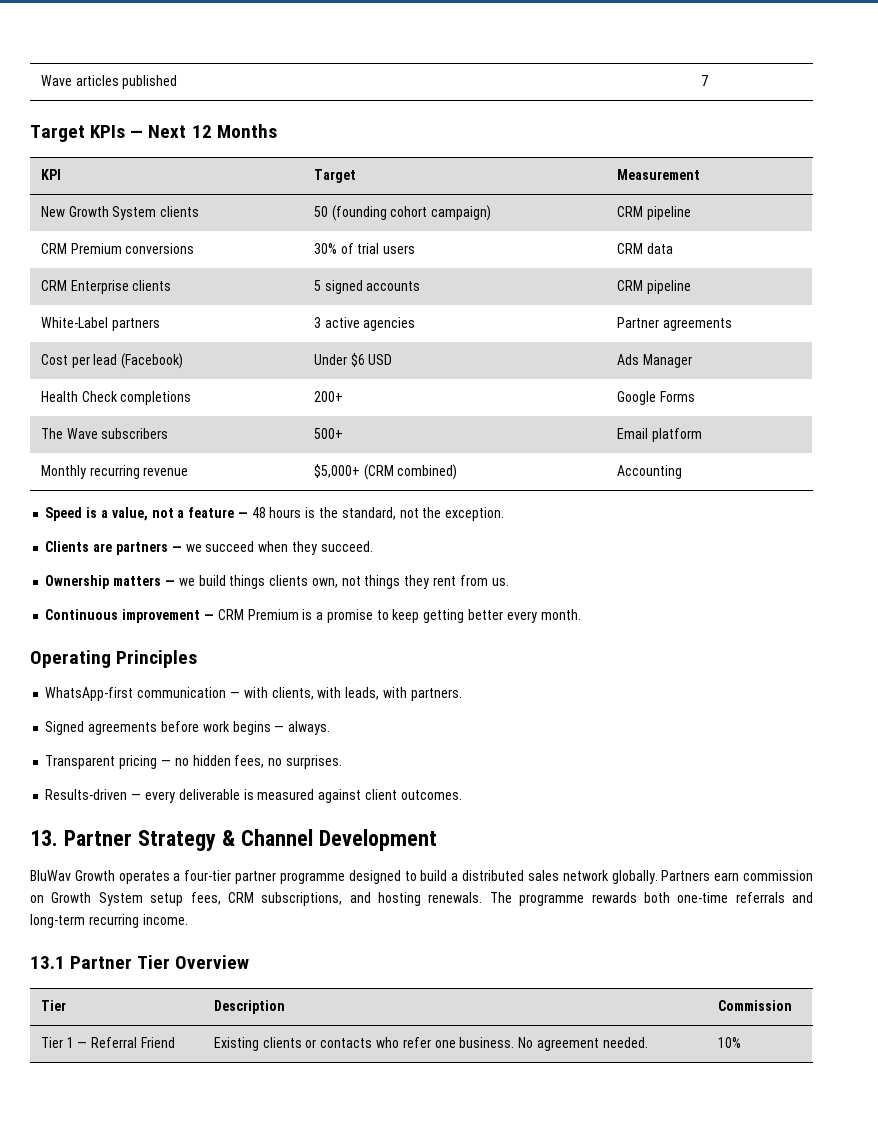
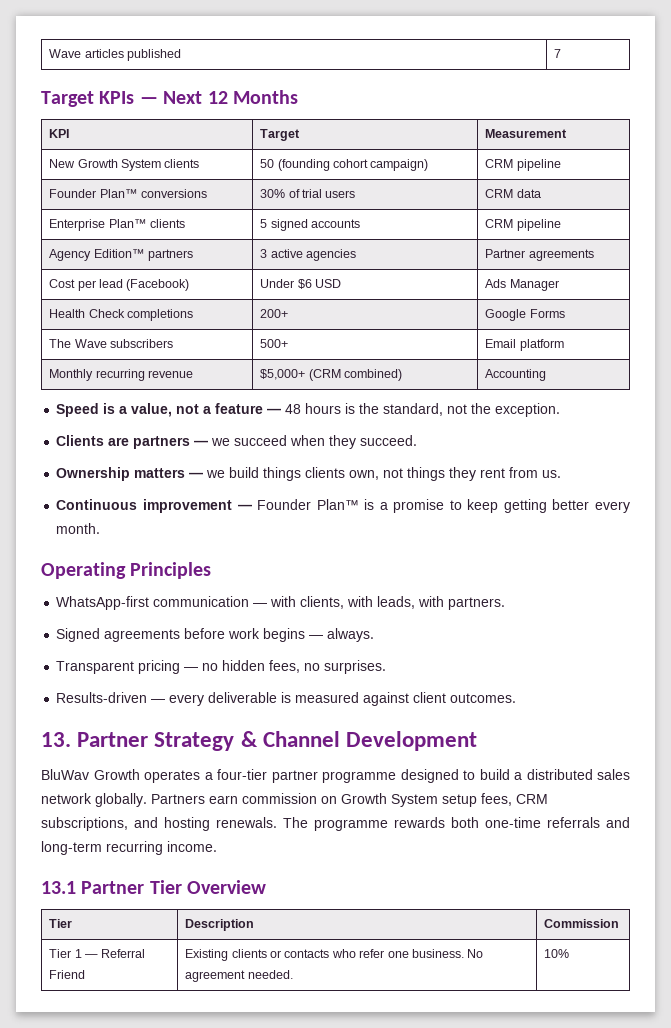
[40,243,122,254] CRM Premium -> [49,189,138,198] Founder Plan™
[40,280,129,294] CRM Enterprise -> [49,219,147,231] Enterprise Plan™
[40,317,108,328] White-Label -> [49,249,145,261] Agency Edition™
[217,609,299,620] CRM Premium -> [257,499,359,510] Founder Plan™

